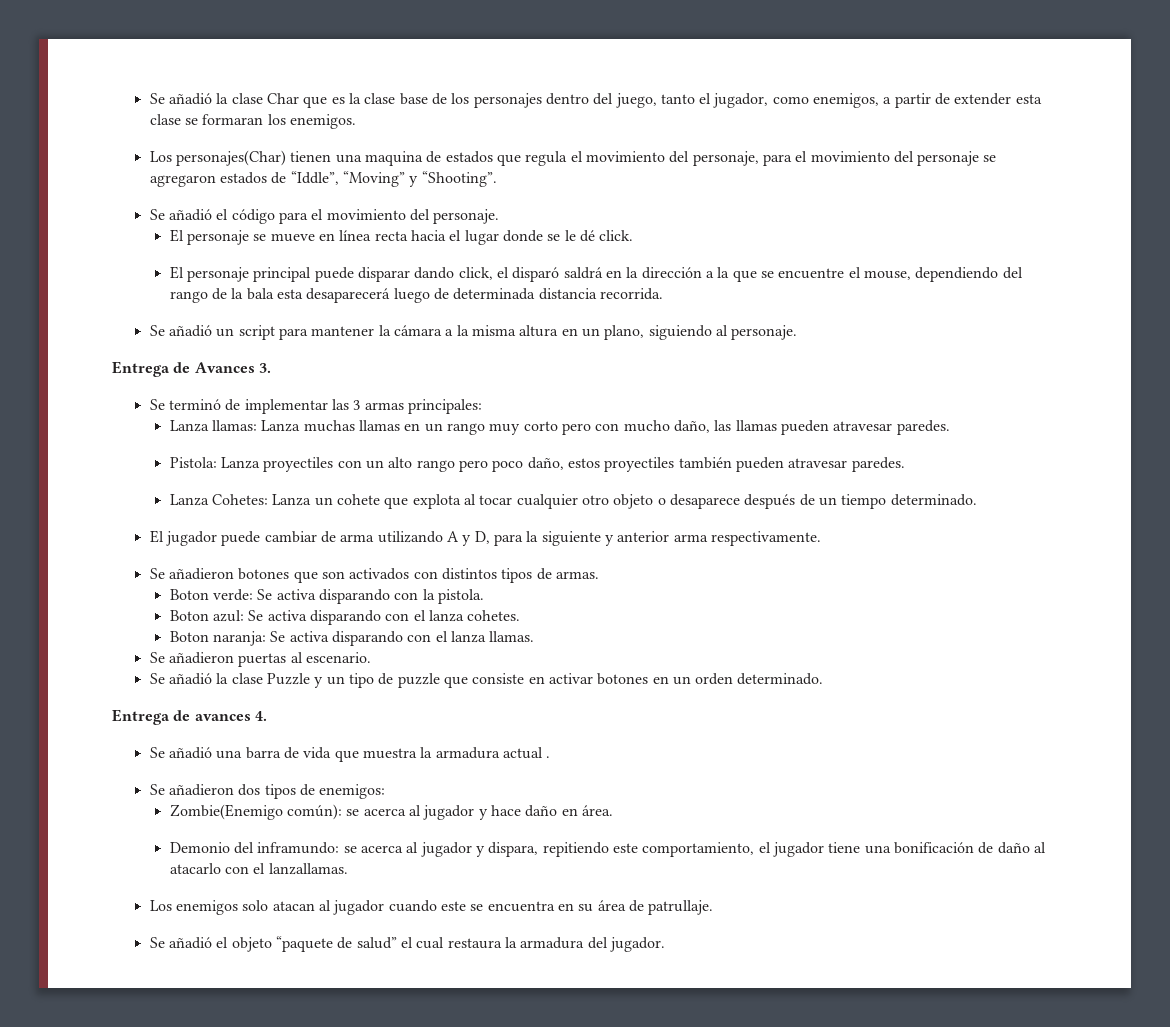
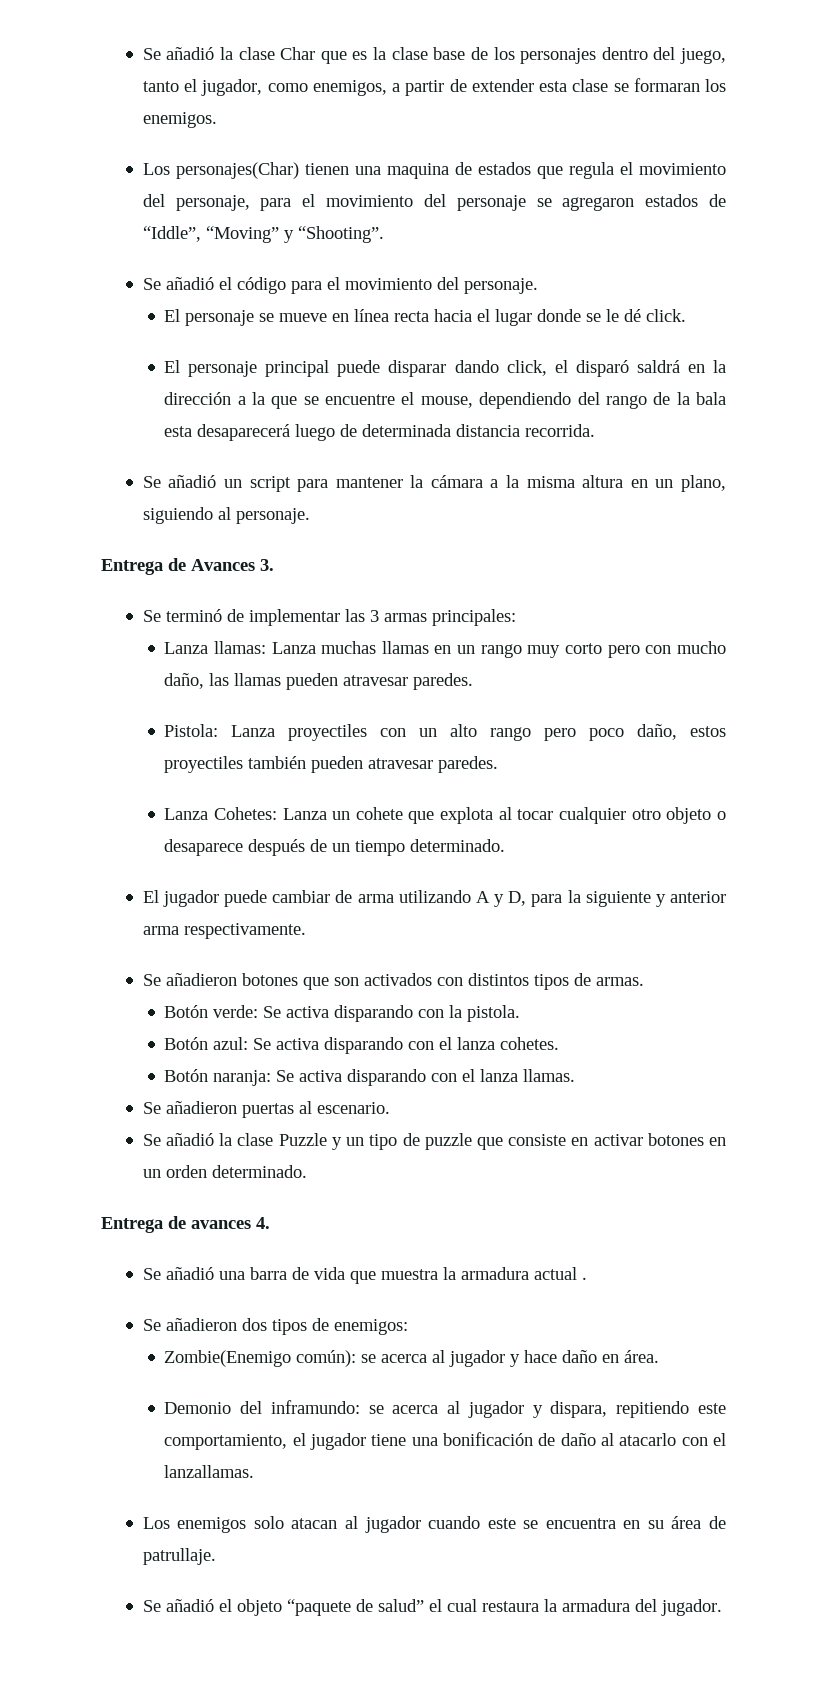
[169,589,209,600] Boton -> [164,1005,209,1018] Botón
[169,610,209,621] Boton -> [164,1037,209,1050] Botón
[169,631,209,642] Boton -> [164,1069,209,1082] Botón

